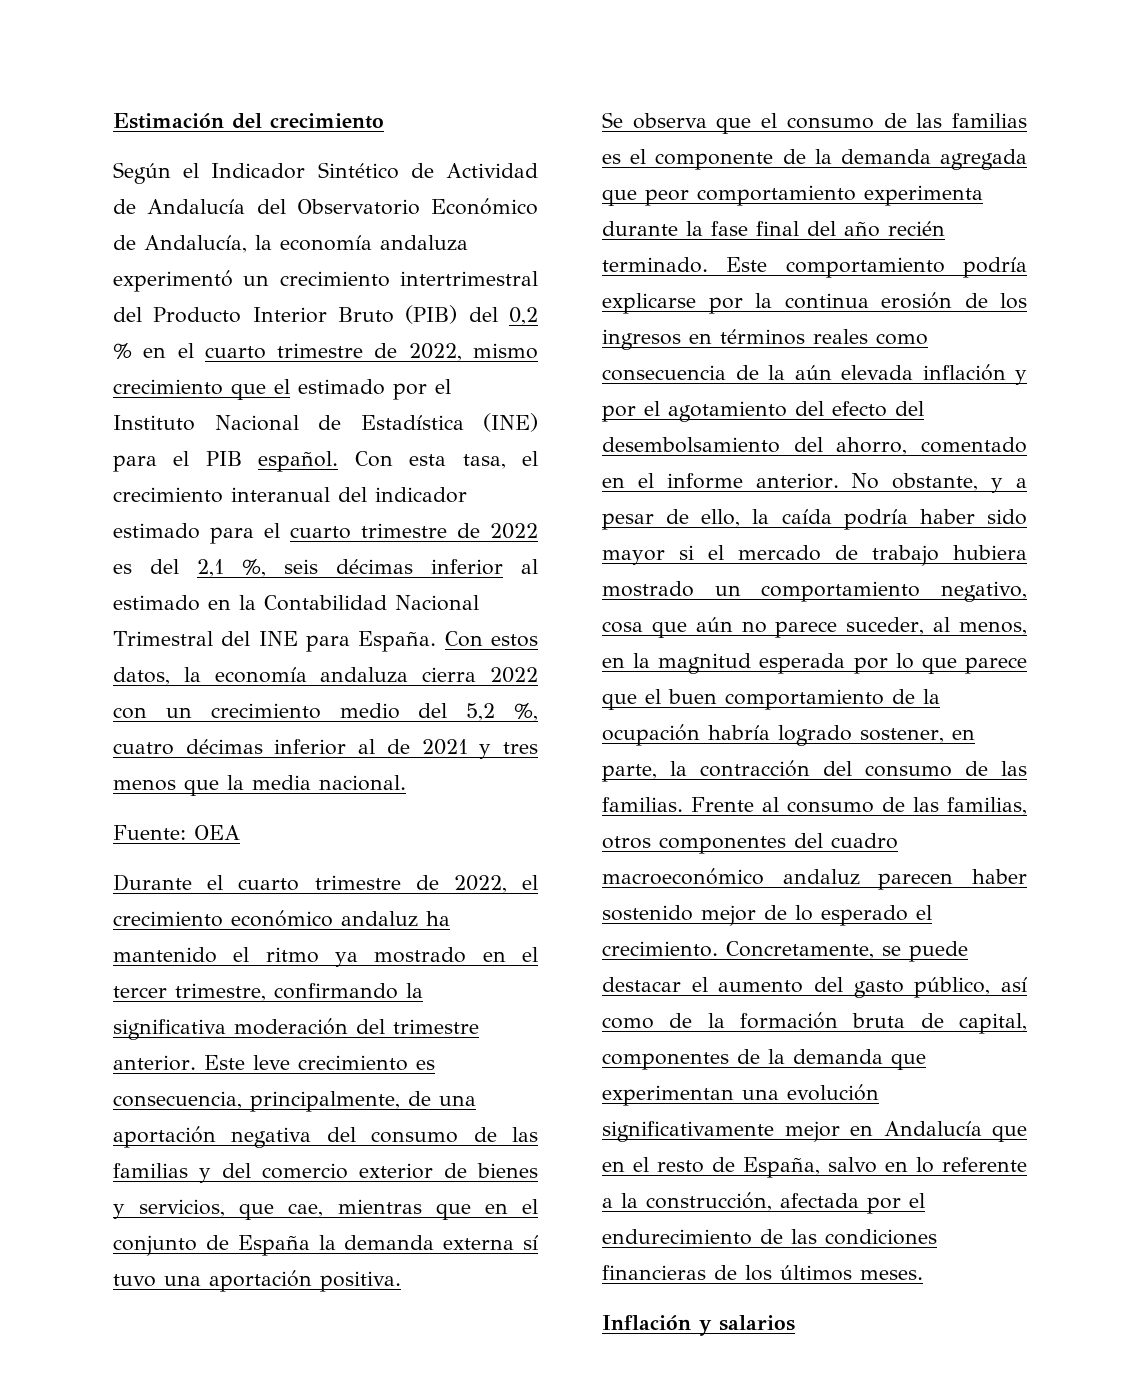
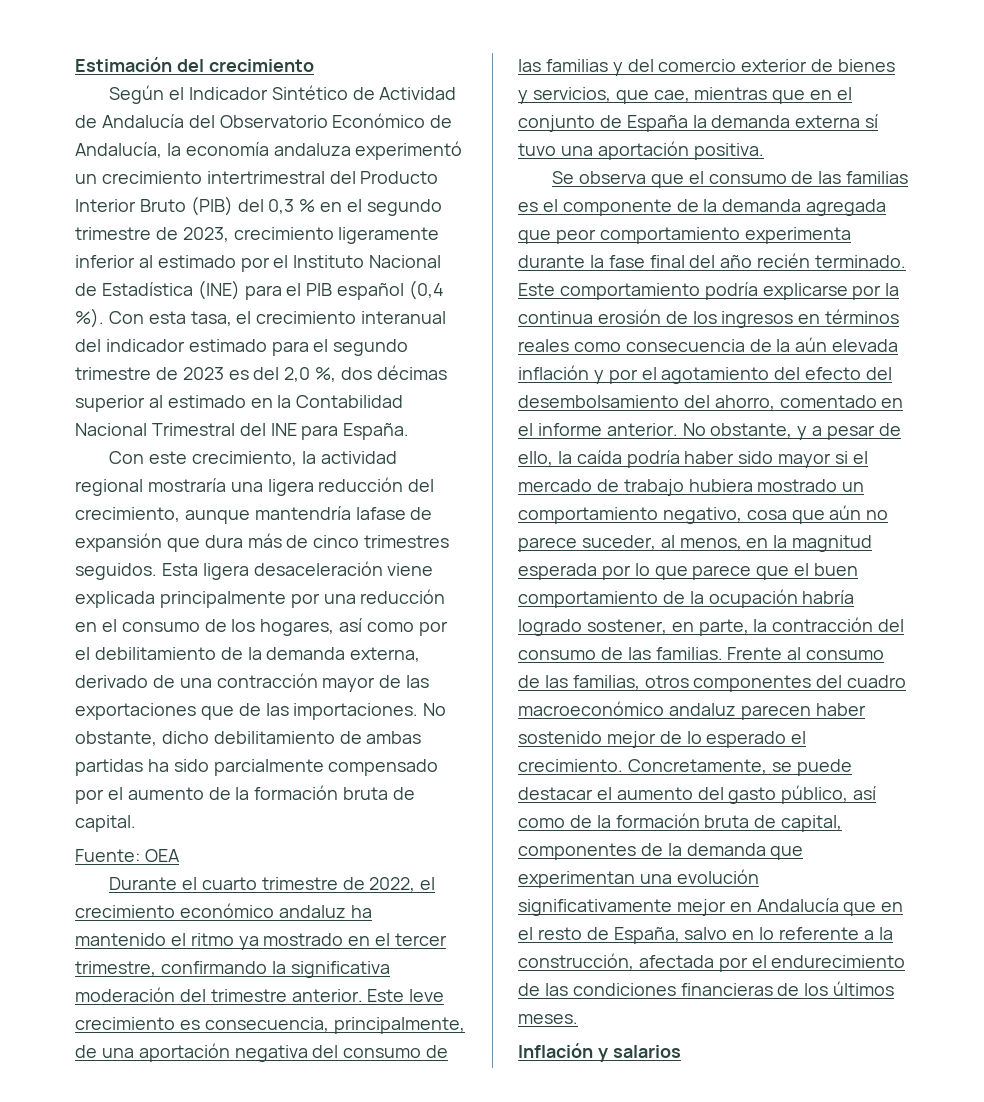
[508,307,538,325] 0,2 -> [268,199,295,214] 0,3
[204,343,538,361] [113,379,290,400] cuarto trimestre de 2022, mismo crecimiento que el -> [366,199,442,216] [75,227,440,244] [75,255,153,268] segundo trimestre de 2023, crecimiento ligeramente inferior al
[258,451,339,472] español. -> [337,280,445,300] [75,308,104,328] español (0,4 %).
[290,523,538,539] cuarto trimestre de 2022 -> [333,339,409,356] [75,367,224,380] segundo trimestre de 2023
[197,559,503,577] 2,1 %, seis décimas inferior -> [284,365,447,382] [75,395,145,412] 2,0 %, dos décimas superior
[444,631,538,647] [113,667,538,685] [113,703,538,721] [113,739,538,759] [113,775,406,796] Con estos datos, la economía andaluza cierra 2022 con un crecimiento medio del 5,2 %, cuatro décimas inferior al de 2021 y tres menos que la media nacional. -> [109,451,397,466] [75,477,435,496] [75,506,433,524] [75,533,450,552] [75,561,434,580] [75,589,446,608] [75,618,448,636] [75,647,421,662] [75,673,430,692] [75,703,447,720] [75,731,422,746] [75,759,439,776] [75,785,416,804] [75,815,136,832] // Con este crecimiento, la actividad regional mostraría una ligera reducción del crecimiento, aunque mantendría lafase de expansión que dura más de cinco trimestres seguidos. Esta ligera desaceleración viene explicada principalmente por una reducción en el consumo de los hogares, así como por el debilitamiento de la demanda externa, derivado de una contracción mayor de las exportaciones que de las importaciones. No obstante, dicho debilitamiento de ambas partidas ha sido parcialmente compensado por el aumento de la formación bruta de capital.

